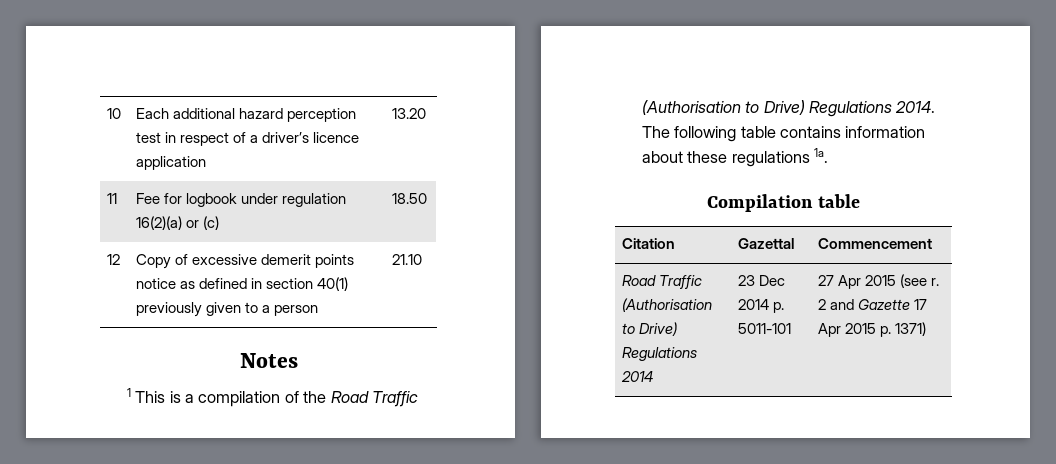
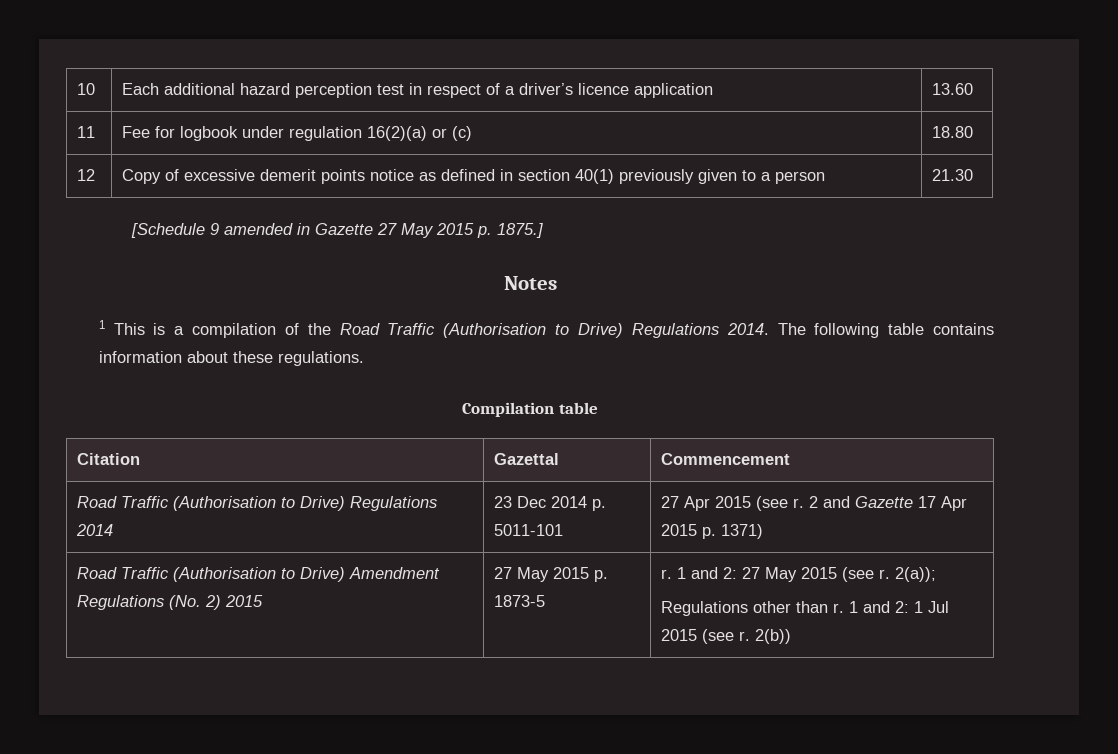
[392,108,427,119] 13.20 -> [932,83,974,95] 13.60
[392,193,428,204] 18.50 -> [932,126,974,138] 18.80
[392,254,423,265] 21.10 -> [932,169,974,181] [130,223,543,238] 21.30 // [Schedule 9 amended in Gazette 27 May 2015 p. 1875.]
[731,148,828,167] regulations 1a. -> [277,351,364,366] regulations.
(927, 329) none -> [77,567,441,582] [77,595,264,610] [494,567,609,582] [494,595,546,607] [661,567,937,582] [661,601,950,616] [661,629,792,644] // Road Traffic (Authorisation to Drive) Amendment Regulations (No. 2) 2015 | 27 May 2015 p. 1873-5 | r. 1 and 2: 27 May 2015 (see r. 2(a)); // Regulations other than r. 1 and 2: 1 Jul 2015 (see r. 2(b))

